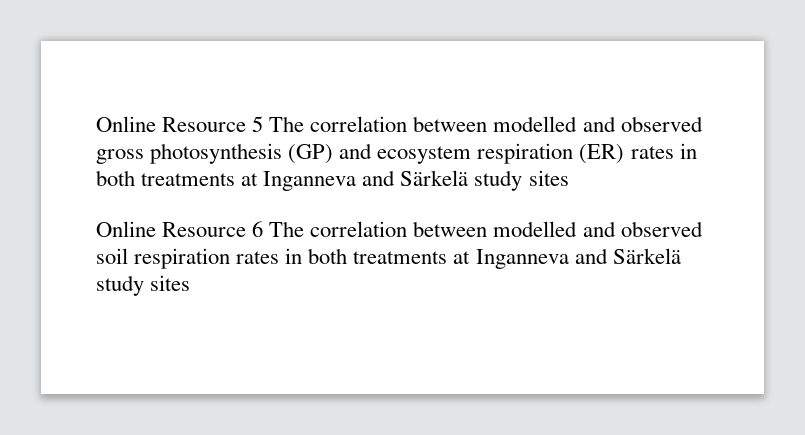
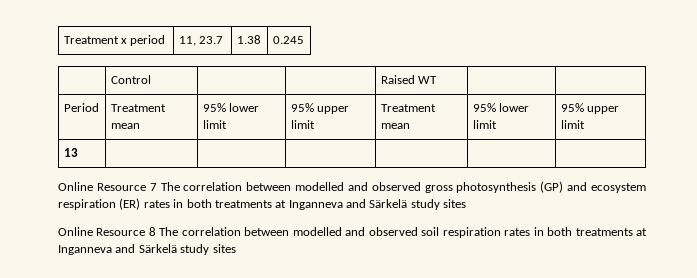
[96,116,264,132] Online Resource 5 -> [63,35,166,46] [178,36,223,46] [236,35,261,44] [272,36,304,44] [110,75,151,84] [380,75,437,84] [63,103,99,112] [110,104,166,112] [110,123,140,129] [202,103,259,112] [202,120,227,129] [290,103,349,114] [290,120,315,129] [380,104,436,112] [380,123,410,129] [472,103,529,112] [472,120,497,129] [560,103,619,114] [560,120,585,129] [63,148,78,157] [58,182,157,191] Treatment x period | 11, 23.7 | 1.38 | 0.245 // | Control | | | Raised WT | | // Period | Treatment mean | 95% lower limit | 95% upper limit | Treatment mean | 95% lower limit | 95% upper limit // 13 | | | | | | // Online Resource 7
[252,221,264,237] 6 -> [148,227,156,236] 8

